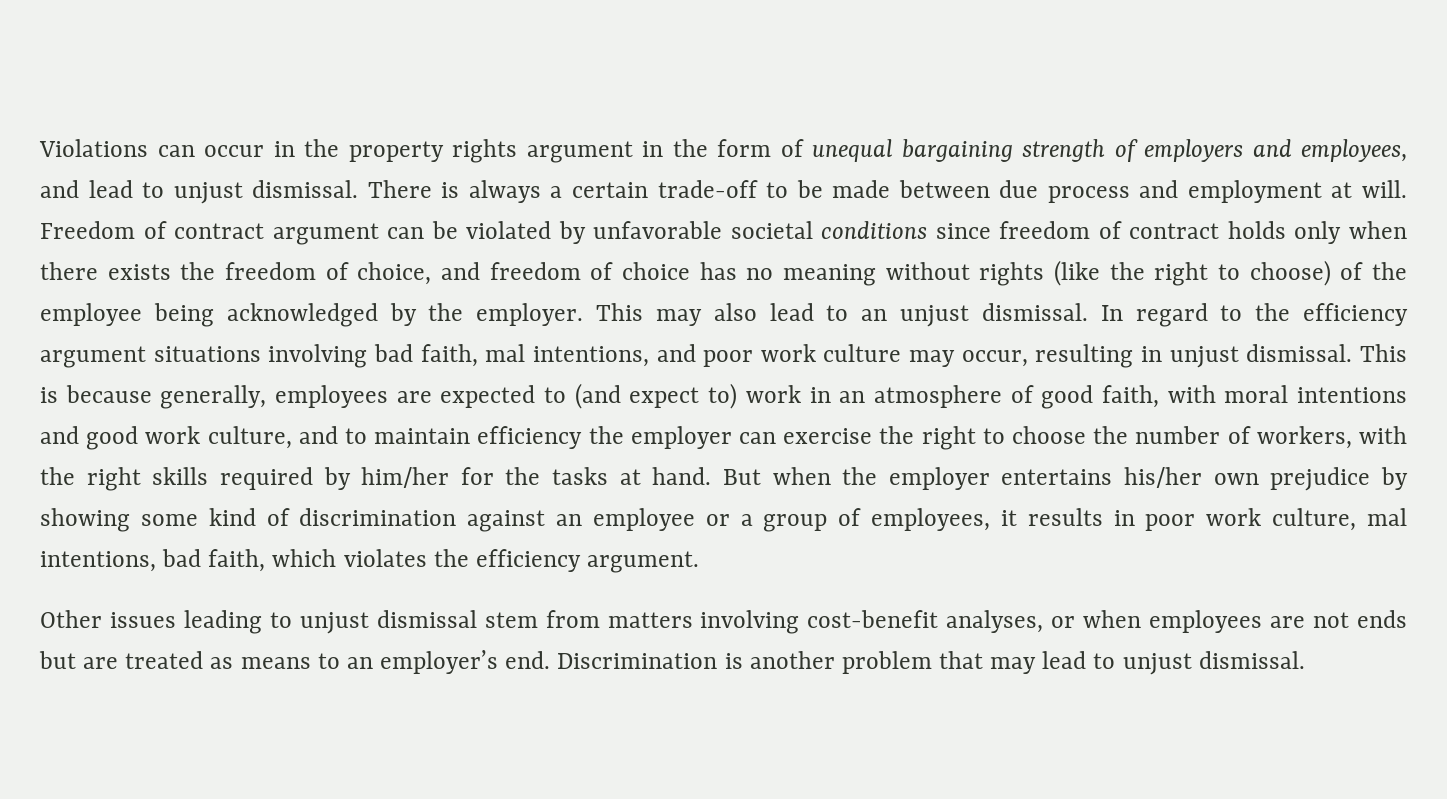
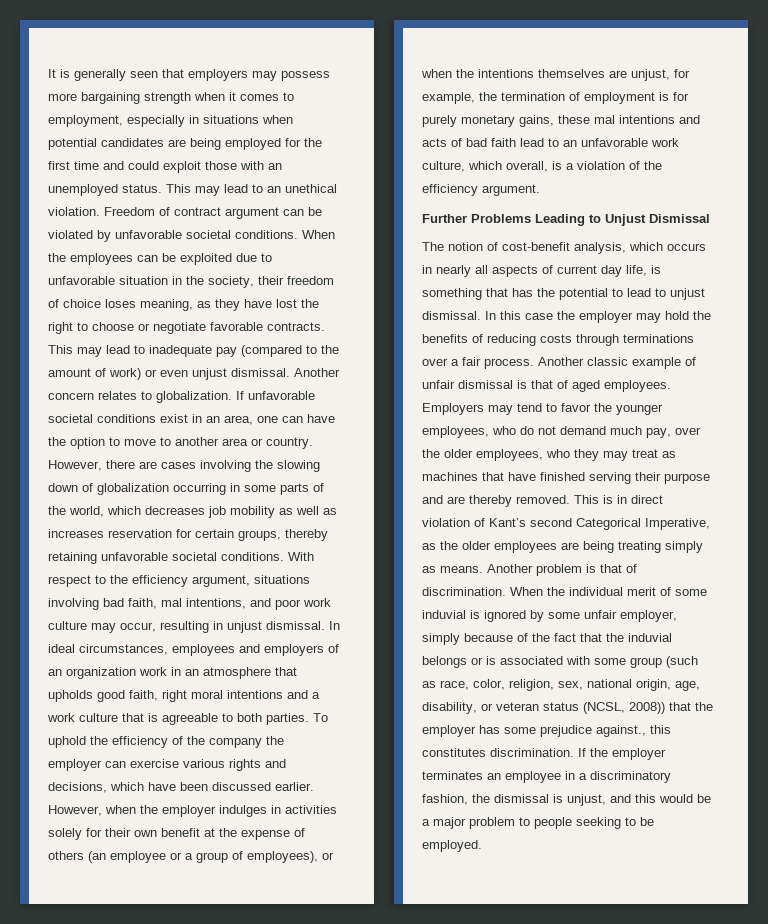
[39,139,1407,163] [40,180,1407,204] Violations can occur in the property rights argument in the form of unequal bargaining strength of employers and employees, and lead to unjust dismissal. There is always a certain trade-off to be made between due process and employment at will. -> [48,69,330,81] [48,92,294,104] [48,115,293,127] [48,138,322,150] [48,161,282,173] [48,184,337,196] [48,207,100,216] It is generally seen that employers may possess more bargaining strength when it comes to employment, especially in situations when potential candidates are being employed for the first time and could exploit those with an unemployed status. This may lead to an unethical violation.
[821,221,1407,244] [40,260,1408,286] [40,303,1208,327] conditions since freedom of contract holds only when there exists the freedom of choice, and freedom of choice has no meaning without rights (like the right to choose) of the employee being acknowledged by the employer. This may also lead to an unjust dismissal. In regard -> [235,230,335,239] [48,253,272,265] [48,276,334,288] [48,299,319,311] [48,322,325,334] [48,345,339,357] [48,368,340,380] [48,391,315,403] [48,414,335,425] [48,437,313,449] [48,460,320,472] [48,483,324,495] [48,506,337,518] [48,529,328,541] [48,552,314,564] [48,575,91,587] conditions. When the employees can be exploited due to unfavorable situation in the society, their freedom of choice loses meaning, as they have lost the right to choose or negotiate favorable contracts. This may lead to inadequate pay (compared to the amount of work) or even unjust dismissal. Another concern relates to globalization. If unfavorable societal conditions exist in an area, one can have the option to move to another area or country. However, there are cases involving the slowing down of globalization occurring in some parts of the world, which decreases job mobility as well as increases reservation for certain groups, thereby retaining unfavorable societal conditions. With respect
[40,346,146,368] argument -> [192,575,250,587] argument,
[1360,344,1407,362] [40,383,738,409] This is because generally, employees are expected to (and expect to) -> [329,621,340,630] [48,644,339,656] [48,667,136,679] In ideal circumstances, employees and employers of an organization
[1010,385,1034,403] of -> [275,667,297,676] [48,690,93,702] that upholds
[1167,385,1216,403] with -> [162,690,187,702] right
[86,426,1408,450] [40,467,1408,491] [40,508,583,532] good work culture, and to maintain efficiency the employer can exercise the right to choose the number of workers, with the right skills required by him/her for the tasks at hand. But when the employer entertains his/her own prejudice by showing some kind of discrimination against an -> [312,692,320,699] [47,713,328,725] [48,736,284,748] [48,759,286,771] [48,782,314,793] [48,805,337,817] [48,828,305,840] [48,851,106,863] a work culture that is agreeable to both parties. To uphold the efficiency of the company the employer can exercise various rights and decisions, which have been discussed earlier. However, when the employer indulges in activities solely for their own benefit at the expense of others (an
[871,508,1408,531] [40,549,700,573] [40,610,1408,634] [39,650,1305,675] employees, it results in poor work culture, mal intentions, bad faith, which violates the efficiency argument. // Other issues leading to unjust dismissal stem from matters involving cost-benefit analyses, or when employees are not ends but are treated as means to an employer’s end. Discrimination is another problem that may lead to unjust dismissal. -> [247,851,334,863] [421,69,690,81] [422,92,689,104] [422,115,700,127] [422,138,679,147] [422,161,662,172] [422,184,540,196] [422,214,710,226] [422,242,706,254] [422,265,661,277] [422,288,705,300] [422,311,711,323] [422,334,694,346] [422,357,696,369] [422,380,671,392] [422,403,663,415] [422,426,701,438] [422,449,676,461] [422,472,710,484] [422,495,663,507] [422,518,710,530] [422,541,703,553] [422,564,637,576] [422,587,707,596] [422,610,677,622] [422,633,672,645] [422,656,698,668] [422,679,700,691] [422,702,713,714] [422,725,671,737] [422,748,666,760] [422,771,671,783] [422,794,711,806] [422,817,654,829] [422,840,482,852] employees), or when the intentions themselves are unjust, for example, the termination of employment is for purely monetary gains, these mal intentions and acts of bad faith lead to an unfavorable work culture, which overall, is a violation of the efficiency argument. // Further Problems Leading to Unjust Dismissal // The notion of cost-benefit analysis, which occurs in nearly all aspects of current day life, is something that has the potential to lead to unjust dismissal. In this case the employer may hold the benefits of reducing costs through terminations over a fair process. Another classic example of unfair dismissal is that of aged employees. Employers may tend to favor the younger employees, who do not demand much pay, over the older employees, who they may treat as machines that have finished serving their purpose and are thereby removed. This is in direct violation of Kant’s second Categorical Imperative, as the older employees are being treating simply as means. Another problem is that of discrimination. When the individual merit of some induvial is ignored by some unfair employer, simply because of the fact that the induvial belongs or is associated with some group (such as race, color, religion, sex, national origin, age, disability, or veteran status (NCSL, 2008)) that the employer has some prejudice against., this constitutes discrimination. If the employer terminates an employee in a discriminatory fashion, the dismissal is unjust, and this would be a major problem to people seeking to be employed.

